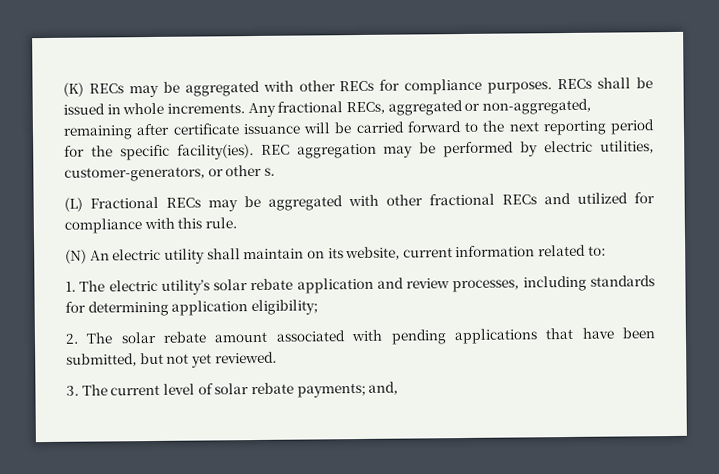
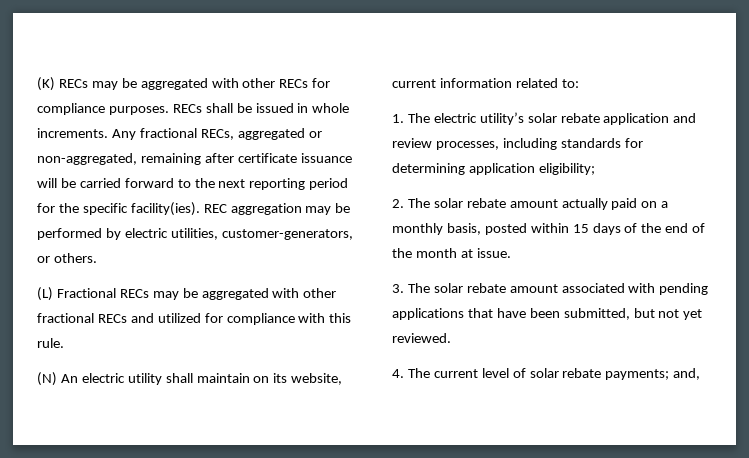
[225,164,275,177] other s. -> [53,253,97,263] others.
(269, 337) none -> [561,198,669,210] [392,223,706,235] [392,248,511,258] [392,283,558,293] actually paid on a monthly basis, posted within 15 days of the end of the month at issue. // 3. The solar rebate amount
[66,385,79,396] 3. -> [392,369,404,378] 4.

